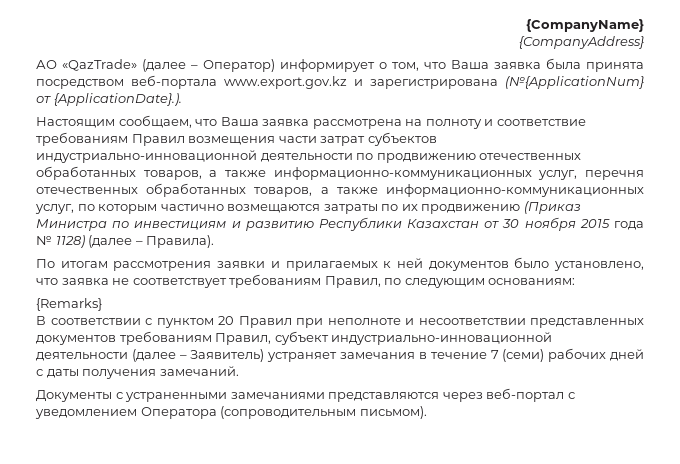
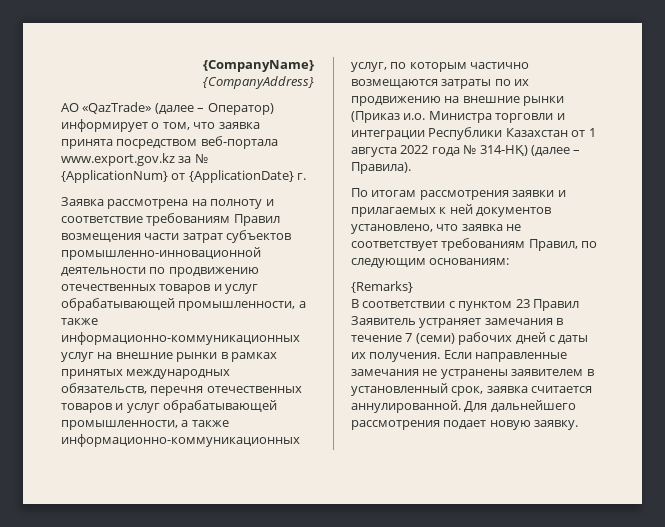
[451,58,581,70] Ваша заявка была -> [218,122,260,129] заявка
[354,76,644,89] [36,93,182,106] [36,115,310,128] и зарегистрирована (№{ApplicationNum} от {ApplicationDate}.). // Настоящим сообщаем, что Ваша заявка -> [178,154,208,163] [61,170,307,183] [61,197,104,206] за № {ApplicationNum} от {ApplicationDate} г. // Заявка
[36,150,257,163] индустриально-инновационной -> [61,247,261,260] промышленно-инновационной
[36,166,645,180] [36,183,313,197] обработанных товаров, а также информационно-коммуникационных услуг, перечня отечественных обработанных товаров, -> [159,284,259,294] [61,298,306,311] [61,318,98,325] [61,332,300,345] [61,352,277,362] [61,369,231,379] [61,383,302,396] [61,400,278,413] [61,420,178,430] товаров и услуг обрабатывающей промышленности, а также информационно-коммуникационных услуг на внешние рынки в рамках принятых международных обязательств, перечня отечественных товаров и услуг обрабатывающей промышленности,
[523,201,581,214] [36,217,610,231] (Приказ Министра по инвестициям и развитию Республики Казахстан от 30 ноября 2015 -> [444,96,565,106] [351,111,565,123] [351,127,596,140] [351,145,429,157] на внешние рынки (Приказ и.о. Министра торговли и интеграции Республики Казахстан от 1 августа 2022
[55,235,85,248] 1128) -> [479,145,528,156] 314-НҚ)
[514,257,550,269] было -> (552, 212) none
[218,316,644,328] [36,331,553,345] [36,349,265,362] 20 Правил при неполноте и несоответствии представленных документов требованиям Правил, субъект индустриально-инновационной деятельности (далее – Заявитель) -> [515,299,579,311] [351,316,416,325] 23 Правил Заявитель
[82,366,239,379] [36,388,575,402] [35,406,427,419] получения замечаний. // Документы с устраненными замечаниями представляются через веб-портал с уведомлением Оператора (сопроводительным письмом). -> [351,350,568,362] [351,369,594,379] [351,383,593,396] [351,400,576,413] [351,420,579,430] их получения. Если направленные замечания не устранены заявителем в установленный срок, заявка считается аннулированной. Для дальнейшего рассмотрения подает новую заявку.

